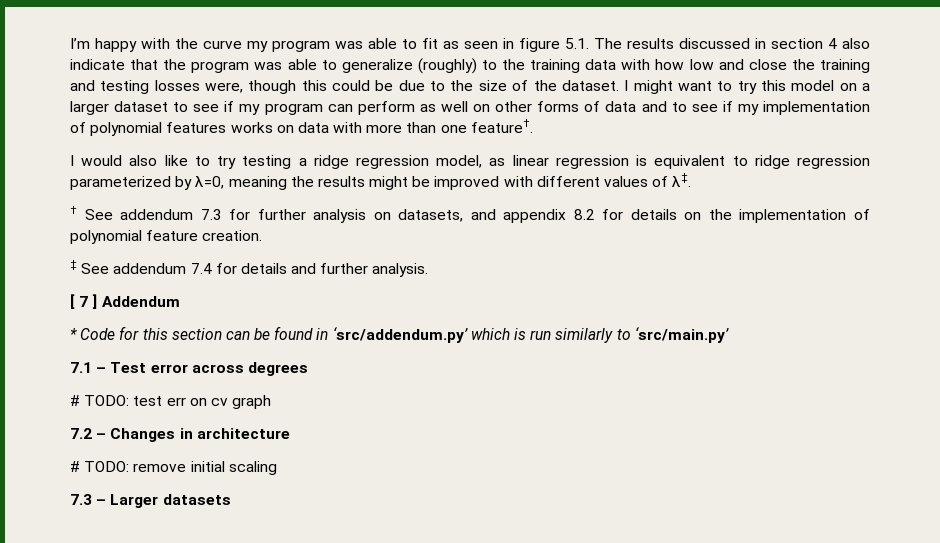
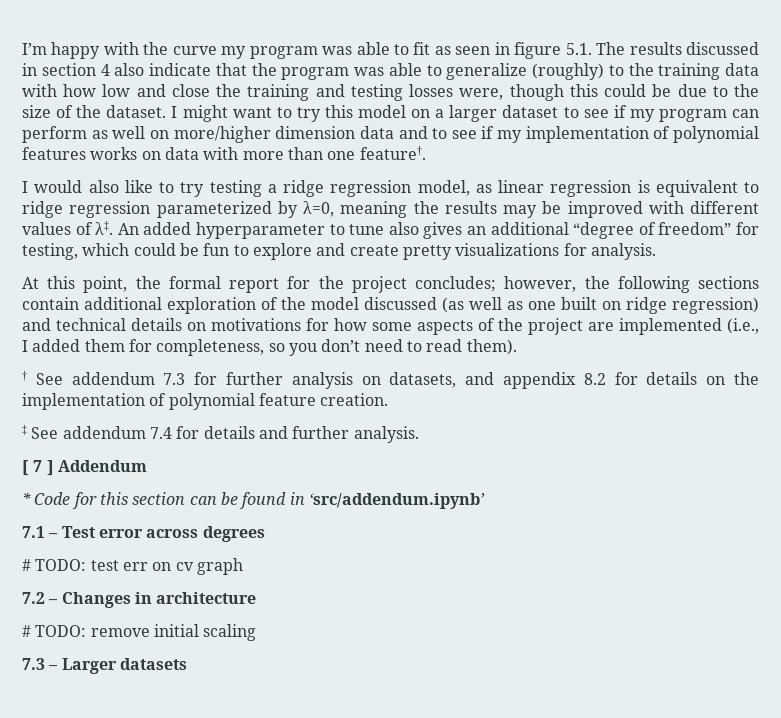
[495,101,601,112] other forms of -> [173,126,356,143] more/higher dimension
[369,176,409,190] might -> [503,205,537,218] may
(692, 180) none -> [117,222,760,239] [22,243,656,260] [22,276,760,293] [22,297,759,314] [22,318,759,335] [22,339,517,356] An added hyperparameter to tune also gives an additional “degree of freedom” for testing, which could be fun to explore and create pretty visualizations for analysis. // At this point, the formal report for the project concludes; however, the following sections contain additional exploration of the model discussed (as well as one built on ridge regression) and technical details on motivations for how some aspects of the project are implemented (i.e., I added them for completeness, so you don’t need to read them).
[332,327,729,343] ‘src/addendum.py’ which is run similarly to ‘src/main.py’ -> [308,493,485,509] ‘src/addendum.ipynb’

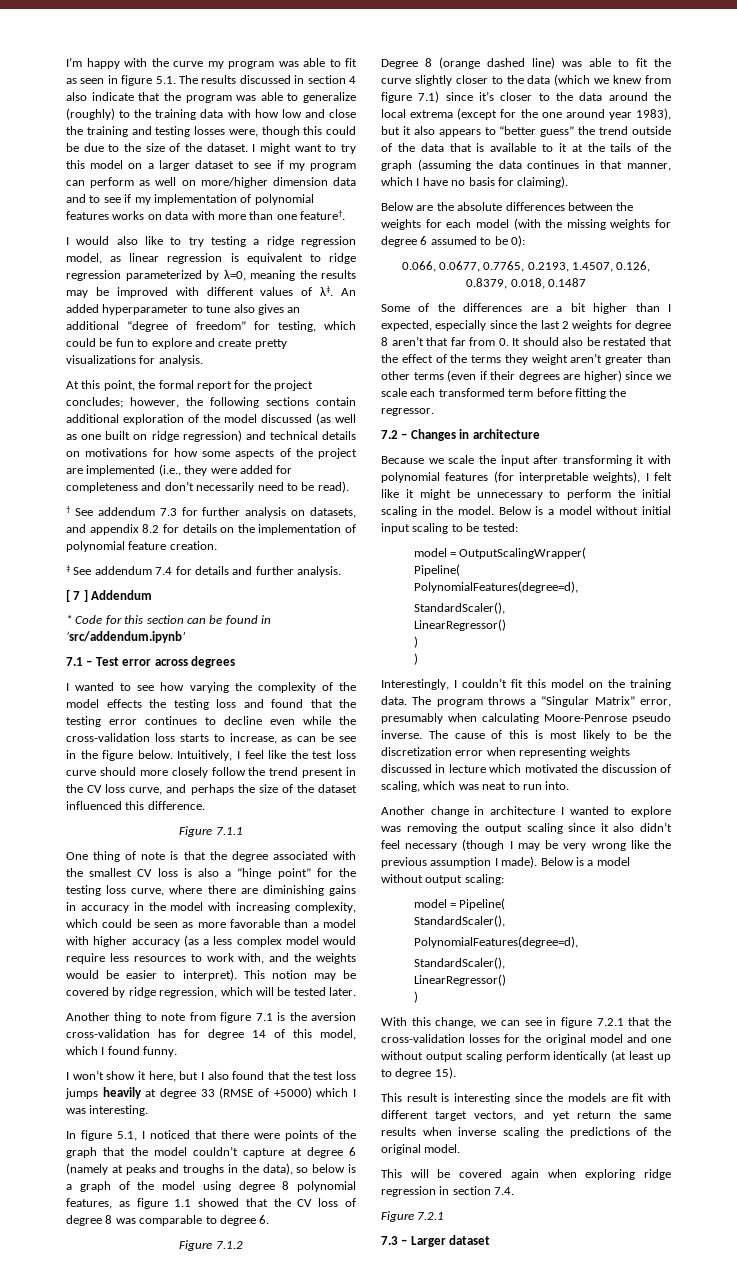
[22,339,517,356] I added them for completeness, so you don’t need to read them). -> [184,465,293,476] [66,481,349,493] they were added for completeness and don’t necessarily need to be read).
[22,558,243,575] # TODO: test err on cv graph -> [66,682,356,693] [66,699,356,710] [66,716,356,727] [66,733,356,744] [66,750,356,761] [66,767,356,778] [66,784,357,795] [66,801,205,810] [179,826,243,837] [66,851,356,862] [66,868,356,879] [66,885,356,896] [66,902,356,913] [66,919,356,928] [66,935,356,947] [66,953,356,964] [66,969,356,981] [66,987,356,998] [66,1012,357,1023] [66,1029,356,1040] [66,1046,178,1057] [66,1070,356,1082] [65,1087,356,1099] [66,1105,149,1116] [66,1130,356,1141] [66,1146,356,1158] [66,1163,357,1175] [66,1181,356,1192] [66,1198,356,1209] [66,1215,270,1226] [179,1240,243,1251] [381,57,671,69] [381,74,671,86] [381,91,671,103] [381,108,671,120] [381,126,671,137] [381,143,671,152] [381,159,671,171] [381,176,569,188] [381,202,634,211] [381,218,671,230] [381,235,525,247] [401,261,651,272] [466,278,586,289] [381,303,671,314] [381,320,671,331] [381,336,672,346] [381,353,671,365] [381,370,671,382] [381,388,627,399] [381,408,434,416] I wanted to see how varying the complexity of the model effects the testing loss and found that the testing error continues to decline even while the cross-validation loss starts to increase, as can be see in the figure below. Intuitively, I feel like the test loss curve should more closely follow the trend present in the CV loss curve, and perhaps the size of the dataset influenced this difference. // Figure 7.1.1 // One thing of note is that the degree associated with the smallest CV loss is also a “hinge point” for the testing loss curve, where there are diminishing gains in accuracy in the model with increasing complexity, which could be seen as more favorable than a model with higher accuracy (as a less complex model would require less resources to work with, and the weights would be easier to interpret). This notion may be covered by ridge regression, which will be tested later. // Another thing to note from figure 7.1 is the aversion cross-validation has for degree 14 of this model, which I found funny. // I won’t show it here, but I also found that the test loss jumps heavily at degree 33 (RMSE of +5000) which I was interesting. // In figure 5.1, I noticed that there were points of the graph that the model couldn’t capture at degree 6 (namely at peaks and troughs in the data), so below is a graph of the model using degree 8 polynomial features, as figure 1.1 showed that the CV loss of degree 8 was comparable to degree 6. // Figure 7.1.2 // Degree 8 (orange dashed line) was able to fit the curve slightly closer to the data (which we knew from figure 7.1) since it’s closer to the data around the local extrema (except for the one around year 1983), but it also appears to “better guess” the trend outside of the data that is available to it at the tails of the graph (assuming the data continues in that manner, which I have no basis for claiming). // Below are the absolute differences between the weights for each model (with the missing weights for degree 6 assumed to be 0): // 0.066, 0.0677, 0.7765, 0.2193, 1.4507, 0.126, 0.8379, 0.018, 0.1487 // Some of the differences are a bit higher than I expected, especially since the last 2 weights for degree 8 aren’t that far from 0. It should also be restated that the effect of the terms they weight aren’t greater than other terms (even if their degrees are higher) since we scale each transformed term before fitting the regressor.
[22,624,257,641] # TODO: remove initial scaling -> [381,455,671,466] [381,471,672,483] [381,489,671,500] [381,506,671,517] [381,523,518,534] [413,547,587,559] [413,564,460,576] [413,581,578,593] [413,602,505,614] [413,619,506,631] [413,636,418,648] [413,653,418,665] [381,678,671,690] [381,696,671,707] [381,713,671,724] [381,730,671,741] [381,747,630,758] [381,764,671,773] [381,781,570,792] [381,806,671,817] [381,822,672,834] [381,839,671,851] [381,856,630,868] [381,874,504,885] [413,898,506,910] [413,915,505,927] [413,936,578,948] [413,957,505,969] [413,974,506,986] [413,991,418,1003] [381,1017,671,1028] [381,1034,671,1045] [381,1050,671,1062] [381,1067,456,1079] [381,1093,671,1104] [381,1110,671,1121] [381,1127,671,1138] [381,1144,461,1155] [381,1169,671,1180] [381,1186,515,1197] [381,1211,445,1222] Because we scale the input after transforming it with polynomial features (for interpretable weights), I felt like it might be unnecessary to perform the initial scaling in the model. Below is a model without initial input scaling to be tested: // model = OutputScalingWrapper( // Pipeline( // PolynomialFeatures(degree=d), // StandardScaler(), // LinearRegressor() // ) // ) // Interestingly, I couldn’t fit this model on the training data. The program throws a “Singular Matrix” error, presumably when calculating Moore-Penrose pseudo inverse. The cause of this is most likely to be the discretization error when representing weights discussed in lecture which motivated the discussion of scaling, which was neat to run into. // Another change in architecture I wanted to explore was removing the output scaling since it also didn’t feel necessary (though I may be very wrong like the previous assumption I made). Below is a model without output scaling: // model = Pipeline( // StandardScaler(), // PolynomialFeatures(degree=d), // StandardScaler(), // LinearRegressor() // ) // With this change, we can see in figure 7.2.1 that the cross-validation losses for the original model and one without output scaling perform identically (at least up to degree 15). // This result is interesting since the models are fit with different target vectors, and yet return the same results when inverse scaling the predictions of the original model. // This will be covered again when exploring ridge regression in section 7.4. // Figure 7.2.1
[119,658,187,670] datasets -> [449,1235,491,1245] dataset

